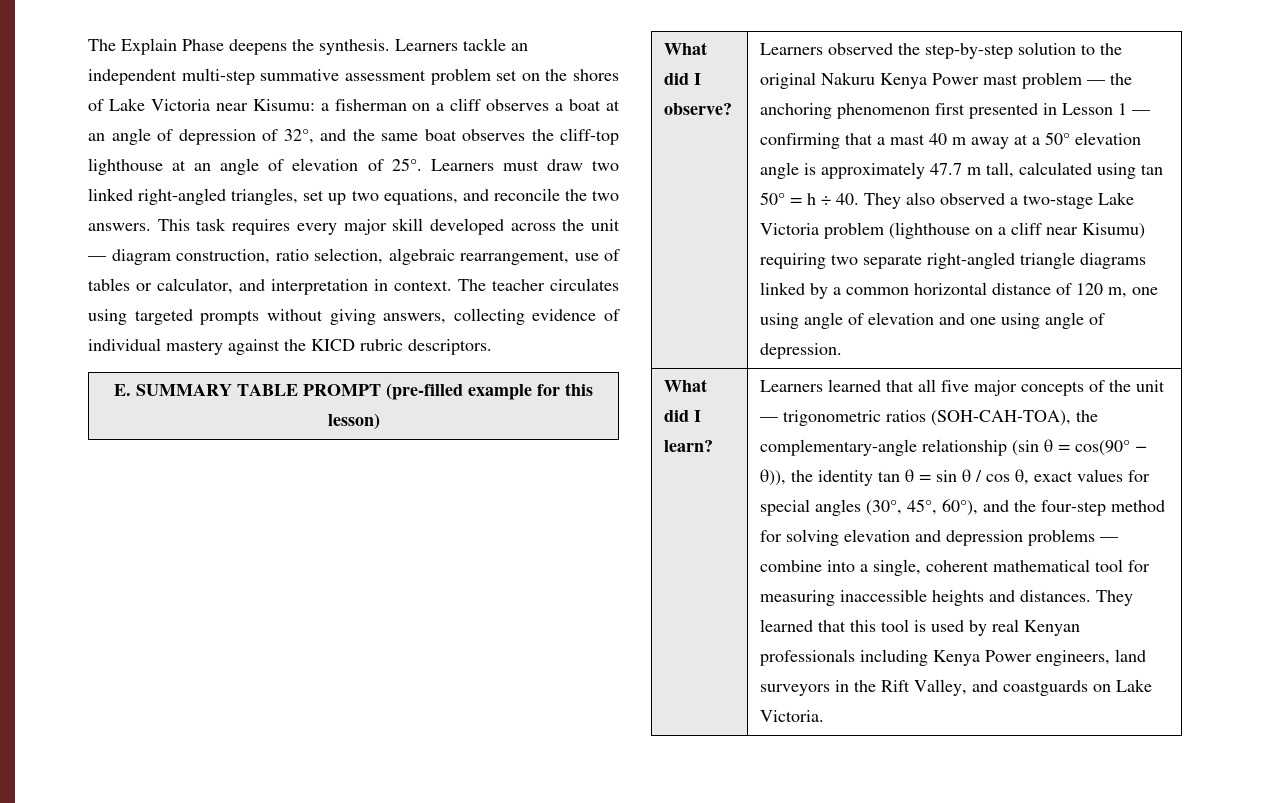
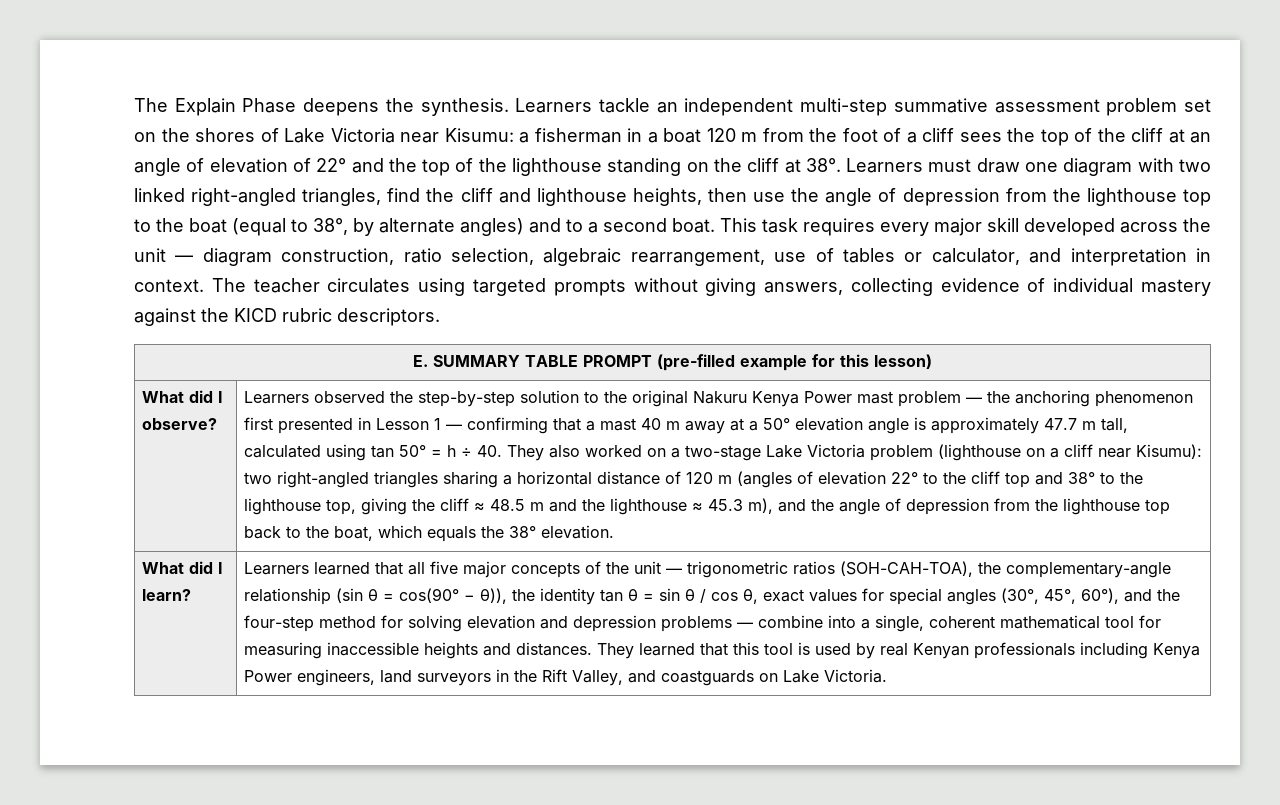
[412,98,620,111] [88,128,619,145] [88,158,163,175] on a cliff observes a boat at an angle of depression of 32°, and the same boat observes the cliff-top lighthouse -> [627,128,1163,146] in a boat 120 m from the foot of a cliff sees the top of the cliff
[391,158,619,171] [88,188,620,205] [88,223,151,231] 25°. Learners must draw two linked right-angled triangles, set up two equations, and reconcile the two answers. -> [316,158,1212,176] [134,188,1211,206] [134,218,715,236] 22° and the top of the lighthouse standing on the cliff at 38°. Learners must draw one diagram with two linked right-angled triangles, find the cliff and lighthouse heights, then use the angle of depression from the lighthouse top to the boat (equal to 38°, by alternate angles) and to a second boat.
[940,193,1006,205] observed -> [584,445,666,457] worked on
[1082,223,1146,239] [760,252,1147,269] [760,282,1159,299] [760,312,1106,329] [760,343,843,359] Kisumu) requiring two separate right-angled triangle diagrams linked by a common horizontal distance of 120 m, one using angle of elevation and one using angle of depression. -> [1135,444,1202,459] [243,471,1143,488] [243,498,1170,515] [243,525,614,542] Kisumu): two right-angled triangles sharing a horizontal distance of 120 m (angles of elevation 22° to the cliff top and 38° to the lighthouse top, giving the cliff ≈ 48.5 m and the lighthouse ≈ 45.3 m), and the angle of depression from the lighthouse top back to the boat, which equals the 38° elevation.

